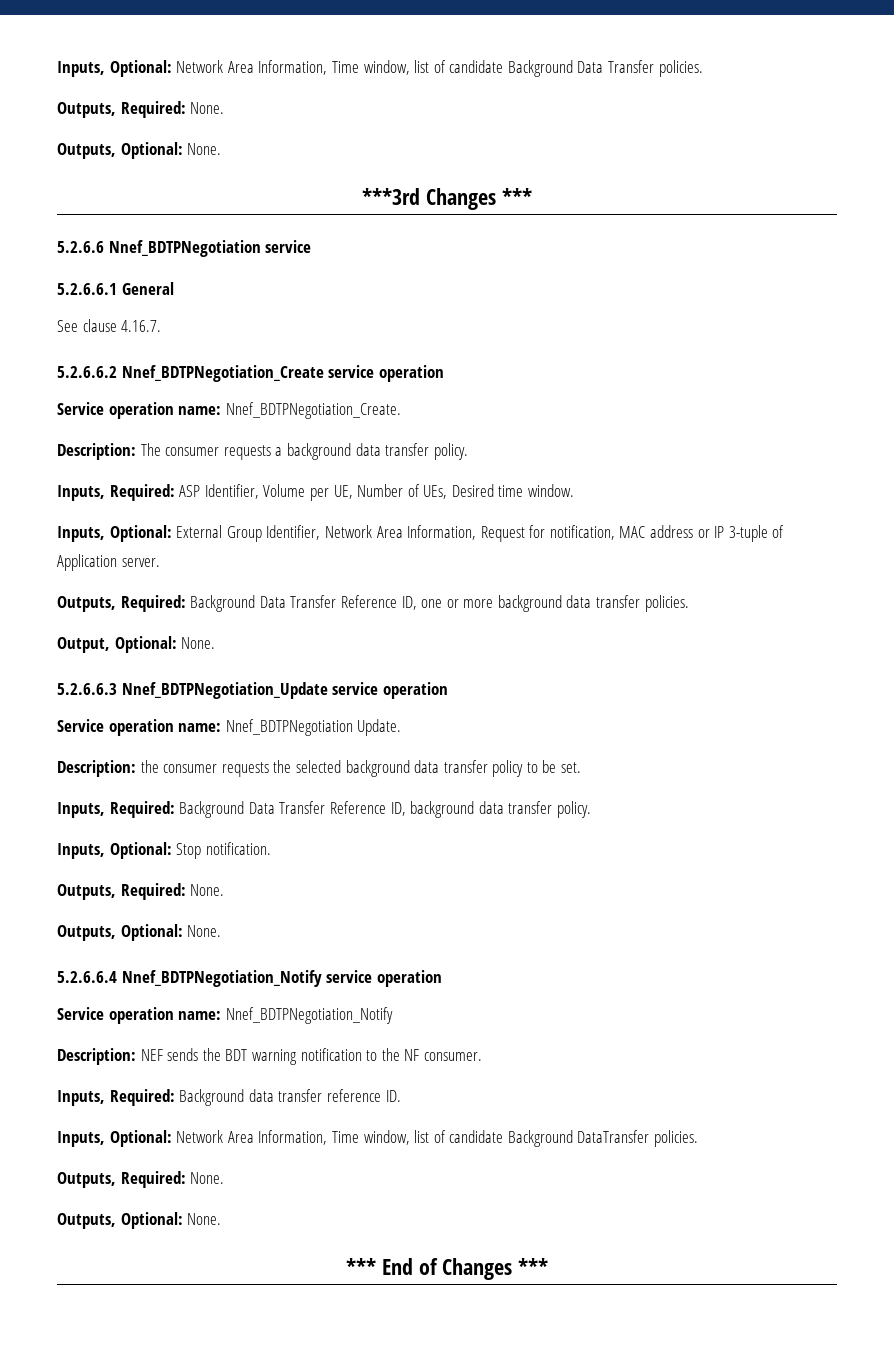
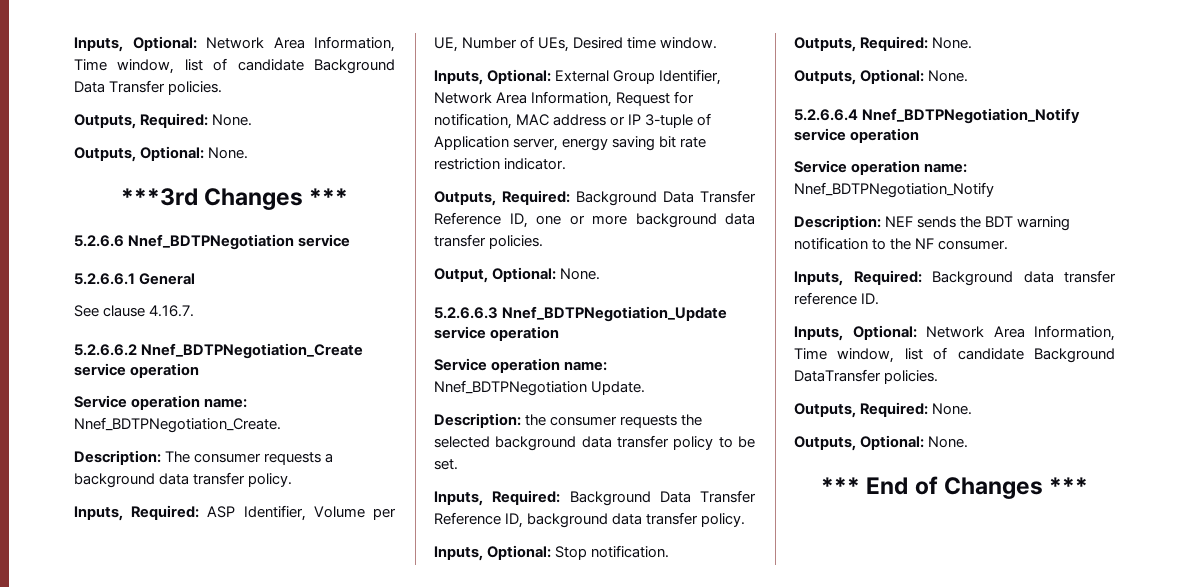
[121,558,160,567] server. -> [513,136,707,151] [434,158,567,170] server, energy saving bit rate restriction indicator.

